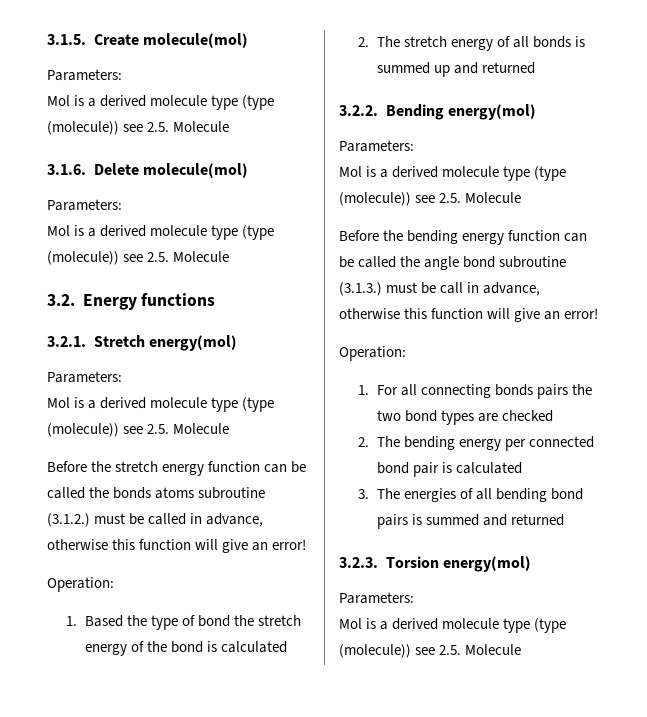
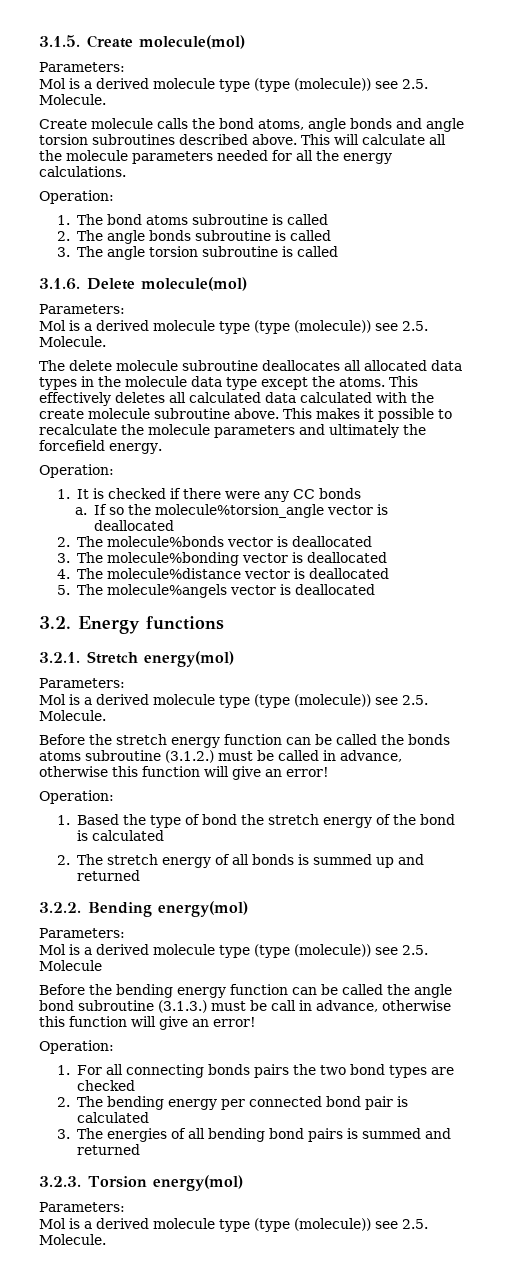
[173,121,230,132] Molecule -> [39,94,106,105] [39,118,464,132] [39,134,446,145] [39,150,392,164] [39,166,126,177] [39,190,114,204] [57,214,328,225] [57,230,331,244] [57,246,338,260] Molecule. // Create molecule calls the bond atoms, angle bonds and angle torsion subroutines described above. This will calculate all the molecule parameters needed for all the energy calculations. // Operation: // 1. The bond atoms subroutine is called // 2. The angle bonds subroutine is called // 3. The angle torsion subroutine is called
[173,251,230,262] Molecule -> [39,336,106,347] [39,360,462,371] [39,376,418,390] [39,392,434,406] [39,408,452,422] [39,424,426,438] [39,440,162,454] [39,464,114,478] [57,488,361,502] [75,504,388,518] [93,520,174,531] [57,536,372,547] [57,552,387,566] [57,568,389,579] [57,584,375,598] Molecule. // The delete molecule subroutine deallocates all allocated data types in the molecule data type except the atoms. This effectively deletes all calculated data calculated with the create molecule subroutine above. This makes it possible to recalculate the molecule parameters and ultimately the forcefield energy. // Operation: // 1. It is checked if there were any CC bonds // a. If so the molecule%torsion_angle vector is deallocated // 2. The molecule%bonds vector is deallocated // 3. The molecule%bonding vector is deallocated // 4. The molecule%distance vector is deallocated // 5. The molecule%angels vector is deallocated
[173,423,230,434] Molecule -> [39,710,106,721] Molecule.
[465,644,522,655] Molecule -> [39,1234,106,1245] Molecule.

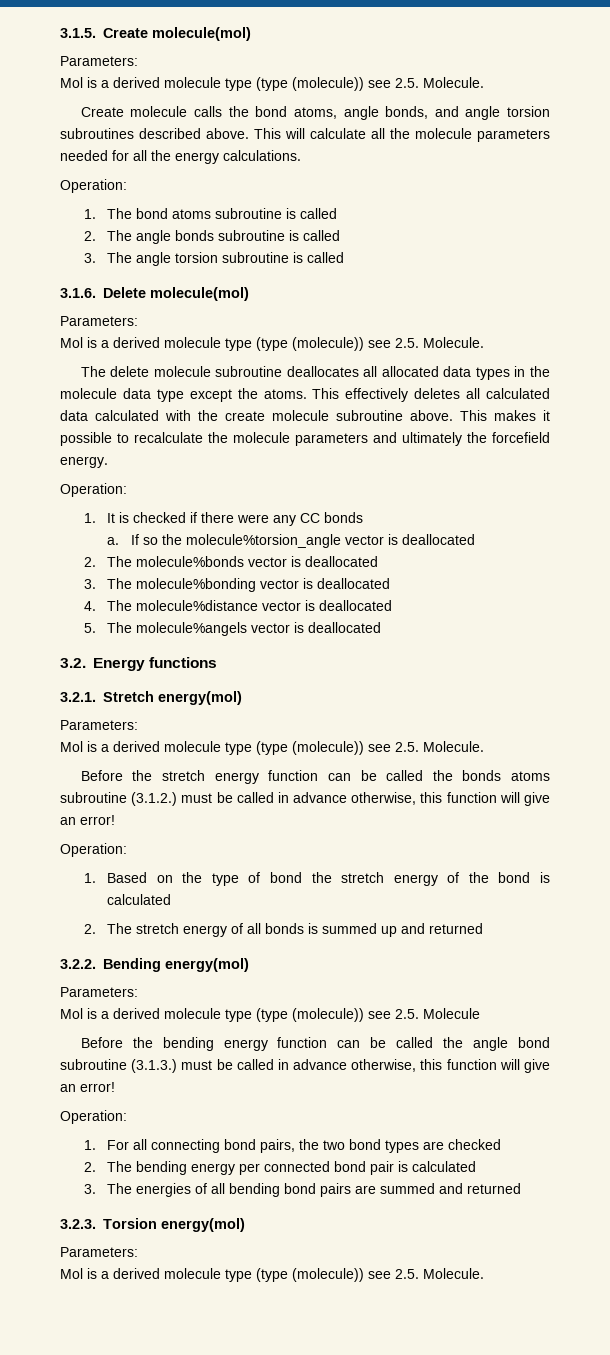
[350,118,392,129] bonds -> [385,106,429,119] bonds,
[340,750,402,762] [39,766,108,777] advance, otherwise -> [293,792,417,805] advance otherwise,
(119, 819) none -> [156,875,173,883] on
[271,1000,451,1012] call in advance, otherwise -> [236,1059,417,1072] called in advance otherwise,
[207,1064,289,1078] bonds pairs -> [224,1139,296,1153] bond pairs,
[346,1128,358,1139] is -> [355,1185,377,1194] are

